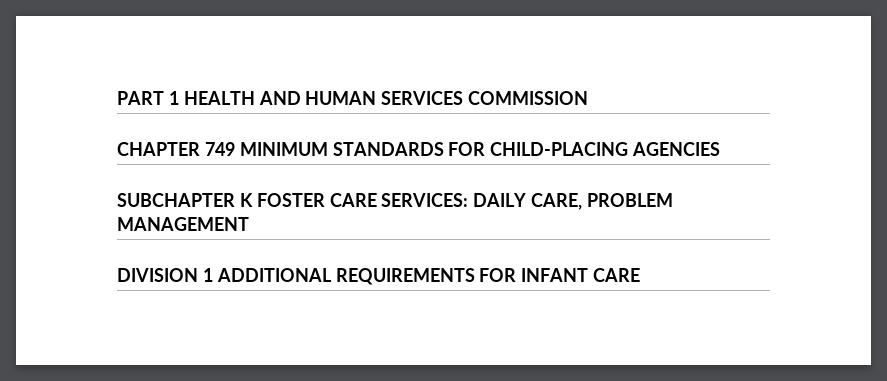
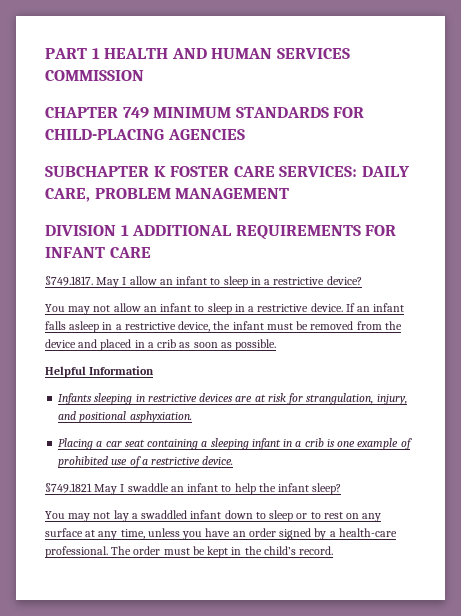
(641, 275) none -> [45,276,362,288] [45,303,405,315] [45,321,402,333] [45,339,277,351] [45,366,155,378] [58,393,407,405] [58,411,192,423] [58,438,412,450] [58,456,234,468] [45,483,342,495] [45,510,382,522] [45,528,397,540] [45,546,334,558] // §749.1817. May I allow an infant to sleep in a restrictive device? // You may not allow an infant to sleep in a restrictive device. If an infant falls asleep in a restrictive device, the infant must be removed from the device and placed in a crib as soon as possible. // Helpful Information // Infants sleeping in restrictive devices are at risk for strangulation, injury, and positional asphyxiation. // Placing a car seat containing a sleeping infant in a crib is one example of prohibited use of a restrictive device. // §749.1821 May I swaddle an infant to help the infant sleep? // You may not lay a swaddled infant down to sleep or to rest on any surface at any time, unless you have an order signed by a health-care professional. The order must be kept in the child’s record.

